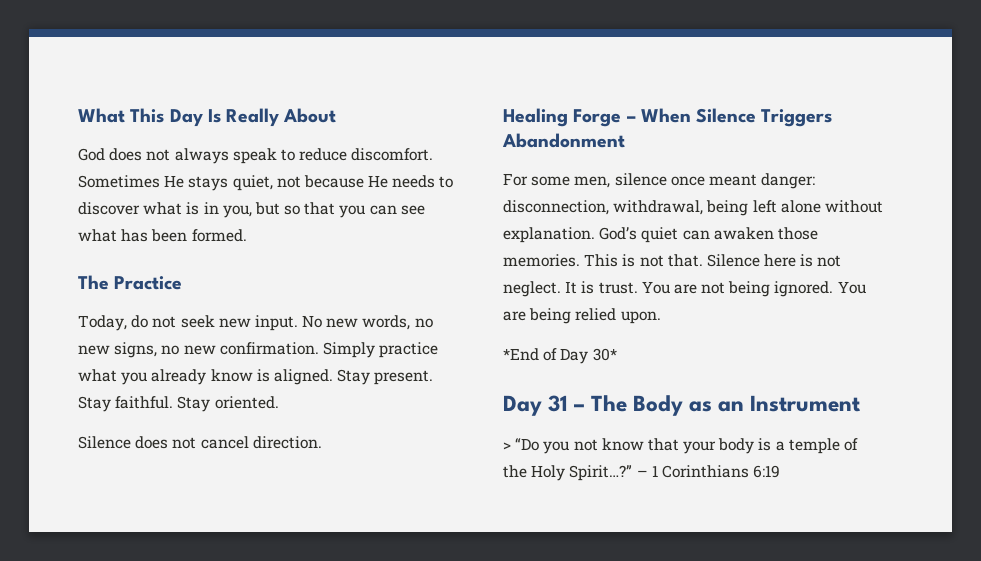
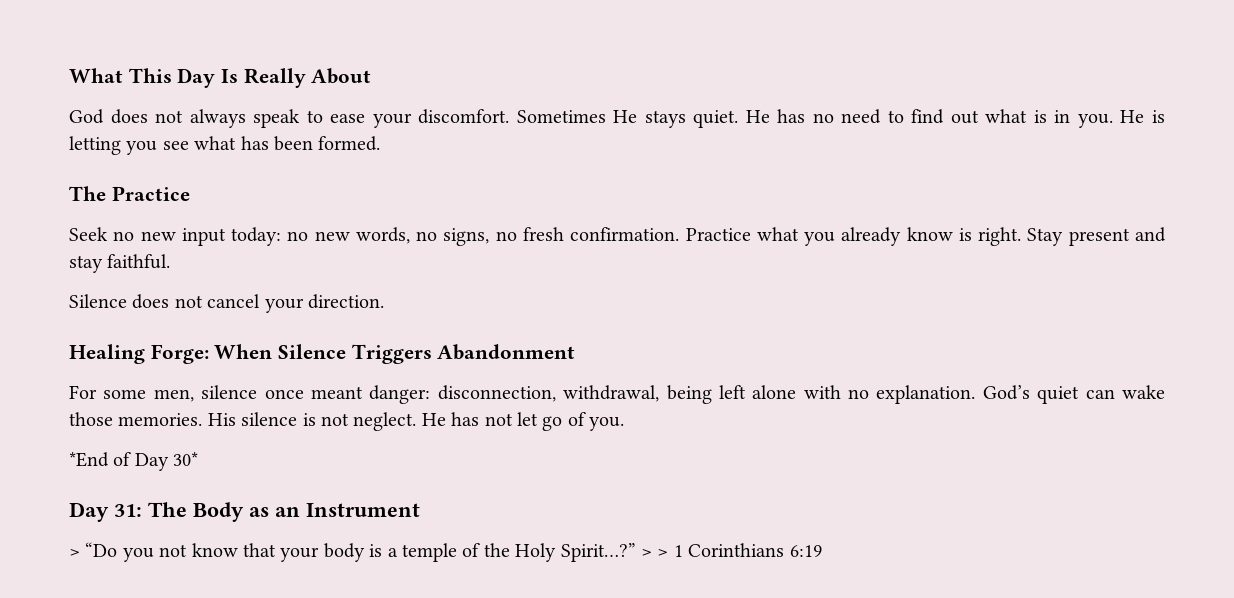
[299,148,348,161] reduce -> [330,113,412,128] ease your
[232,175,454,191] [78,202,397,218] quiet, not because He needs to discover what is in you, but so that you can -> [693,109,1165,128] [69,136,158,155] quiet. He has no need to find out what is in you. He is letting you
[78,315,323,331] Today, do not seek new input. No -> [69,227,309,246] Seek no new input today: no
[78,345,110,355] new -> (438, 236) none
[183,342,439,358] new confirmation. Simply practice -> [523,227,751,241] fresh confirmation. Practice
[273,369,434,385] [78,396,111,412] aligned. Stay present. Stay -> [978,227,1166,246] [69,255,103,273] right. Stay present and stay
[177,396,279,412] Stay oriented. -> (171, 261) none
(249, 442) none -> [264,298,304,313] your
[573,109,636,127] Forge – -> [150,344,209,364] Forge:
[824,200,883,213] without -> [803,385,870,399] with no
[713,227,774,240] awaken -> [1122,385,1166,399] wake
[584,254,842,267] [503,281,866,297] [503,308,661,324] This is not that. Silence here is not neglect. It is trust. You are not being ignored. You are being relied upon. -> [207,412,625,431] His silence is not neglect. He has not let go of you.
[548,395,585,412] 31 – -> [114,504,142,517] 31:
[636,470,648,477] – -> [640,549,669,557] > >

